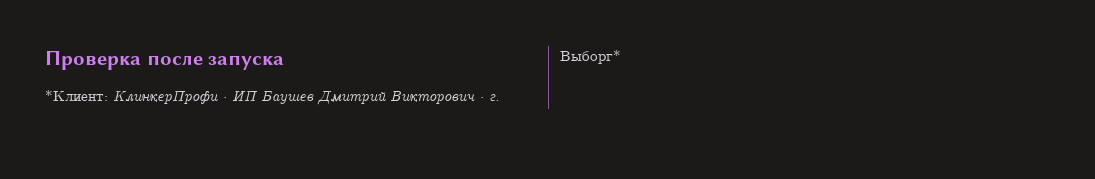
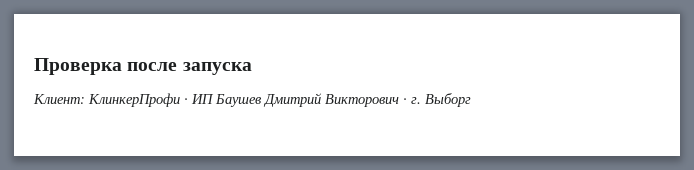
[45,90,108,101] *Клиент: -> [33,94,85,104] Клиент:
[560,50,621,64] Выборг* -> [425,93,471,107] Выборг

